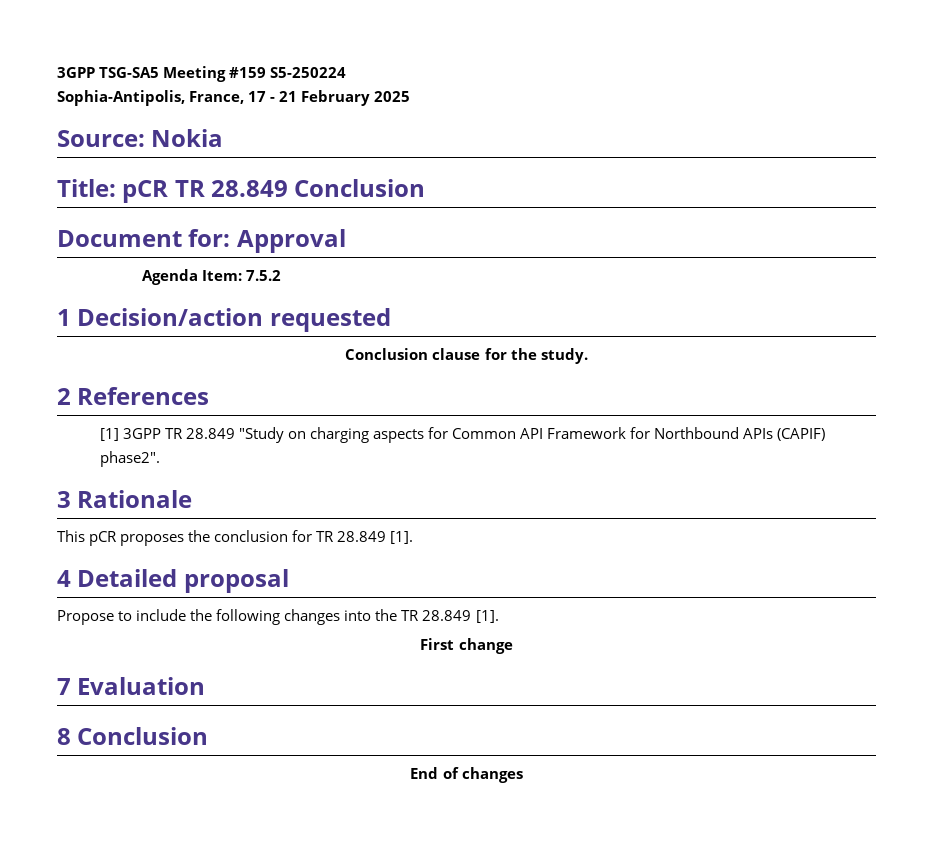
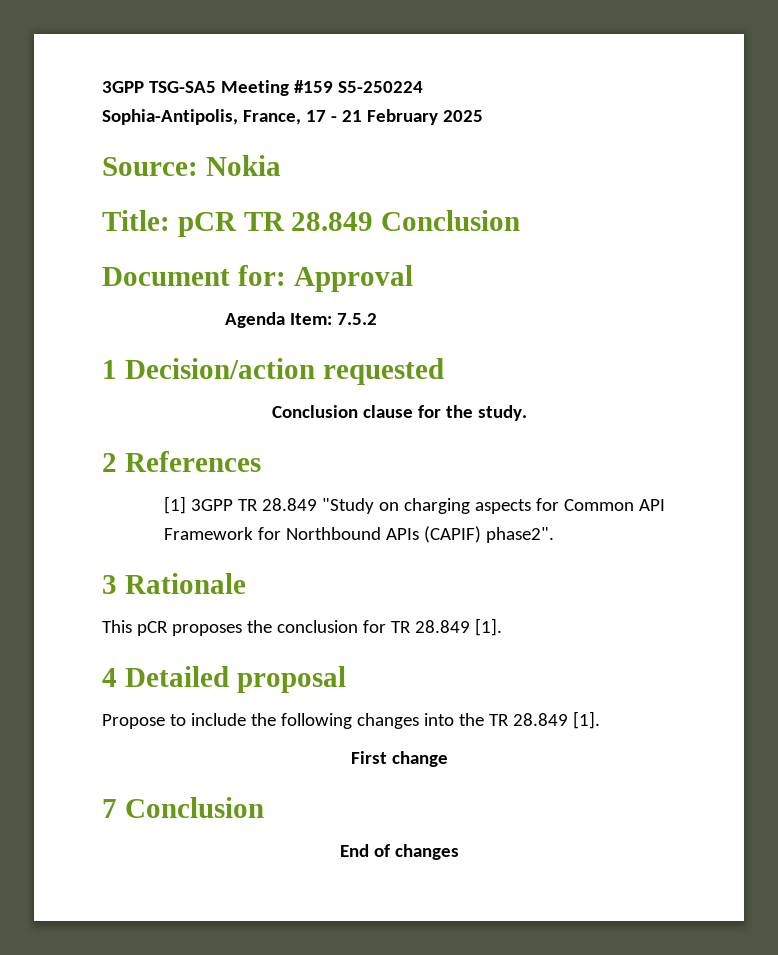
[77,677,206,695] [57,728,71,745] Evaluation // 8 -> (117, 808) none

